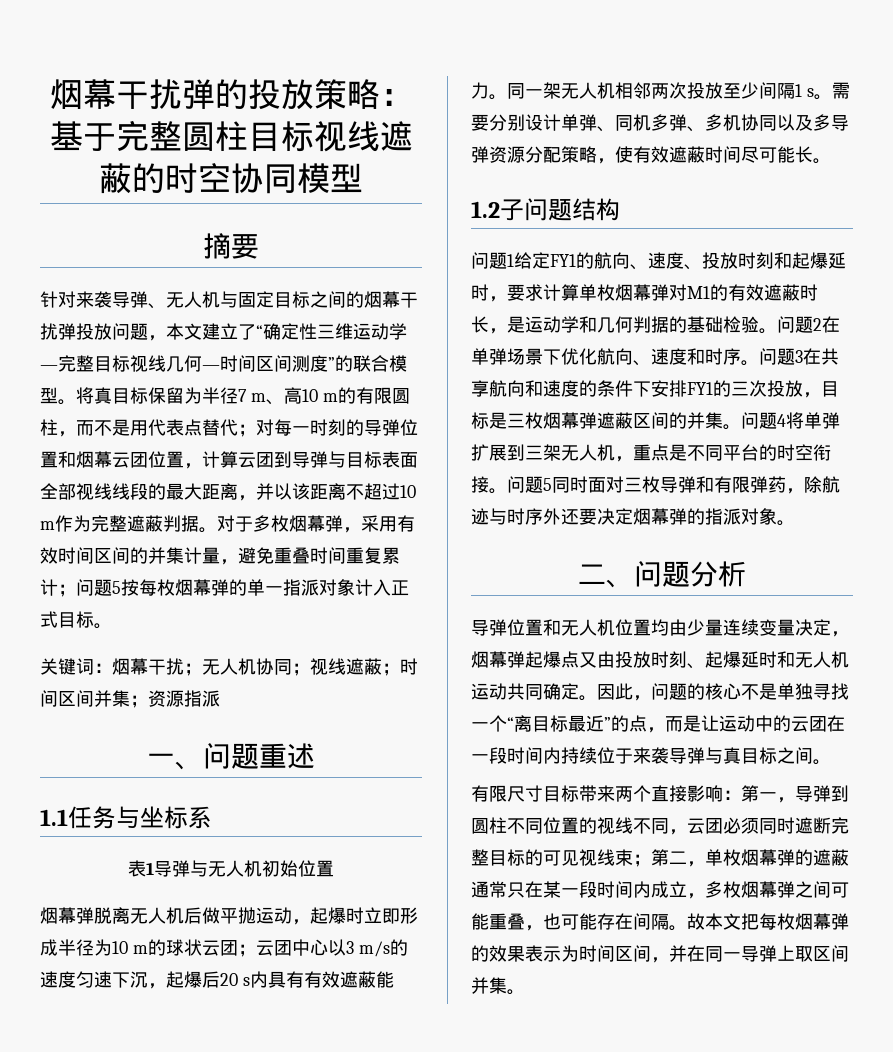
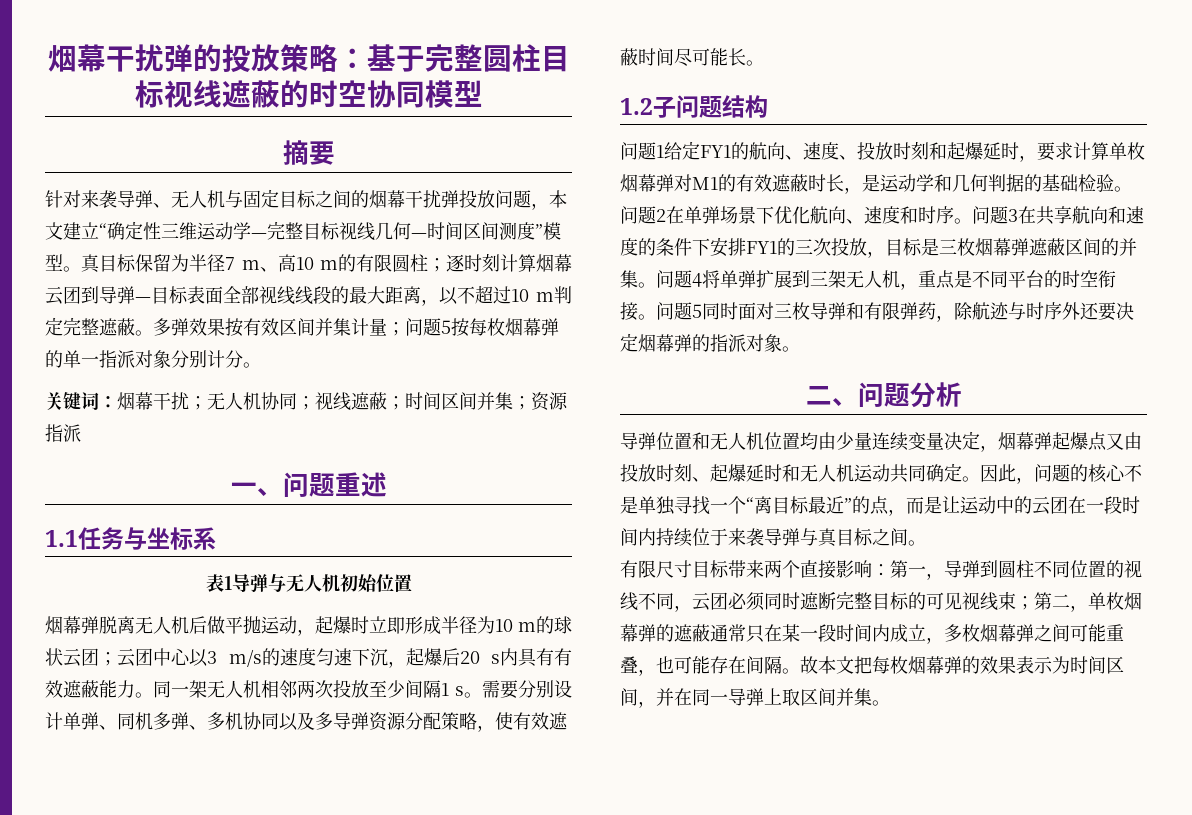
[238,324,256,340] 了 -> (99, 230) none
[335,355,407,372] [40,387,94,405] 的联合模型。将 -> [543,222,561,240] [45,254,81,272] 模型。
[58,419,418,437] [40,451,346,469] ，而不是用代表点替代；对每一时刻的导弹位置和烟幕云团位置，计算云团到导弹与 -> [428,253,572,272] [45,286,151,305] ；逐时刻计算烟幕云团到导弹—
[256,483,346,500] 并以该距离 -> [439,287,458,305] 以
[55,515,91,532] 作为 -> [554,286,572,304] [45,317,63,336] 判定
[163,515,415,533] [40,547,400,565] [40,579,58,596] 判据。对于多枚烟幕弹，采用有效时间区间的并集计量，避免重叠时间重复累计 -> [135,318,387,337] 。多弹效果按有效区间并集计量
[355,579,409,596] [40,611,94,628] 计入正式目标 -> [171,350,243,368] 分别计分

